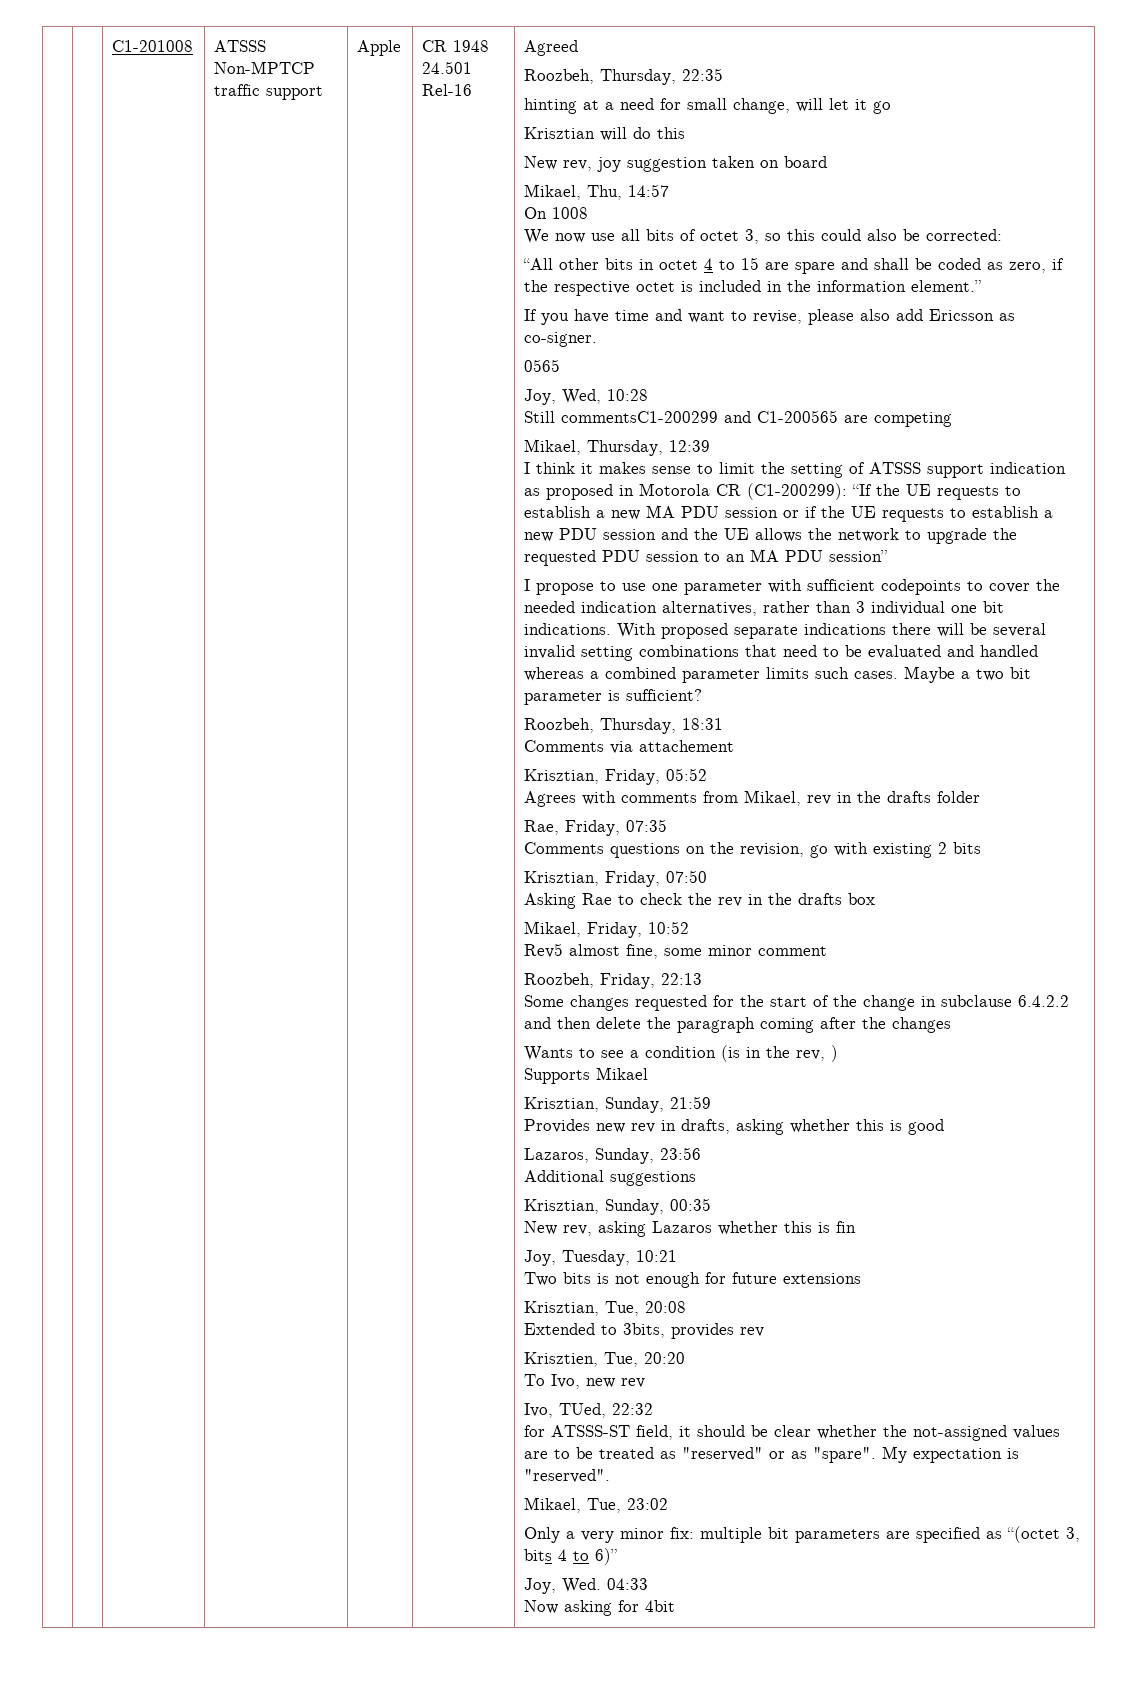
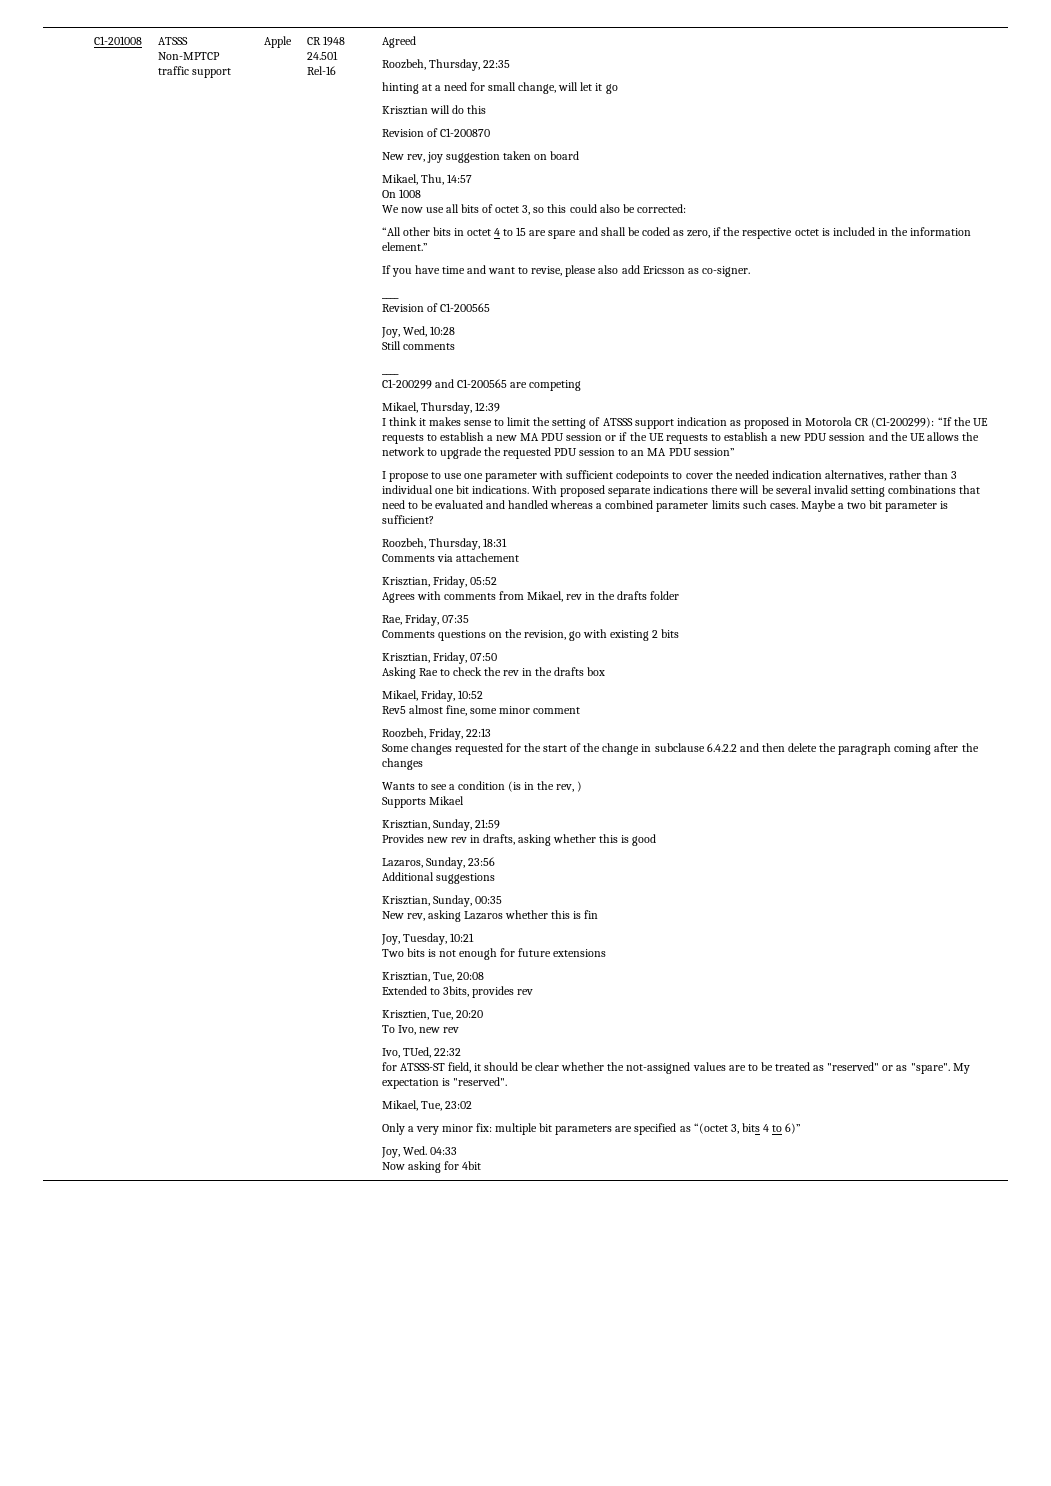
(686, 133) none -> [381,128,490,137] // Revision of C1-200870
[524,359,561,372] 0565 -> [381,297,399,299] [381,303,490,312] ____ // Revision of C1-200565
[561,411,719,423] commentsC1-200299 -> [402,343,455,350] [381,373,399,375] [381,379,432,389] comments // ____ // C1-200299

